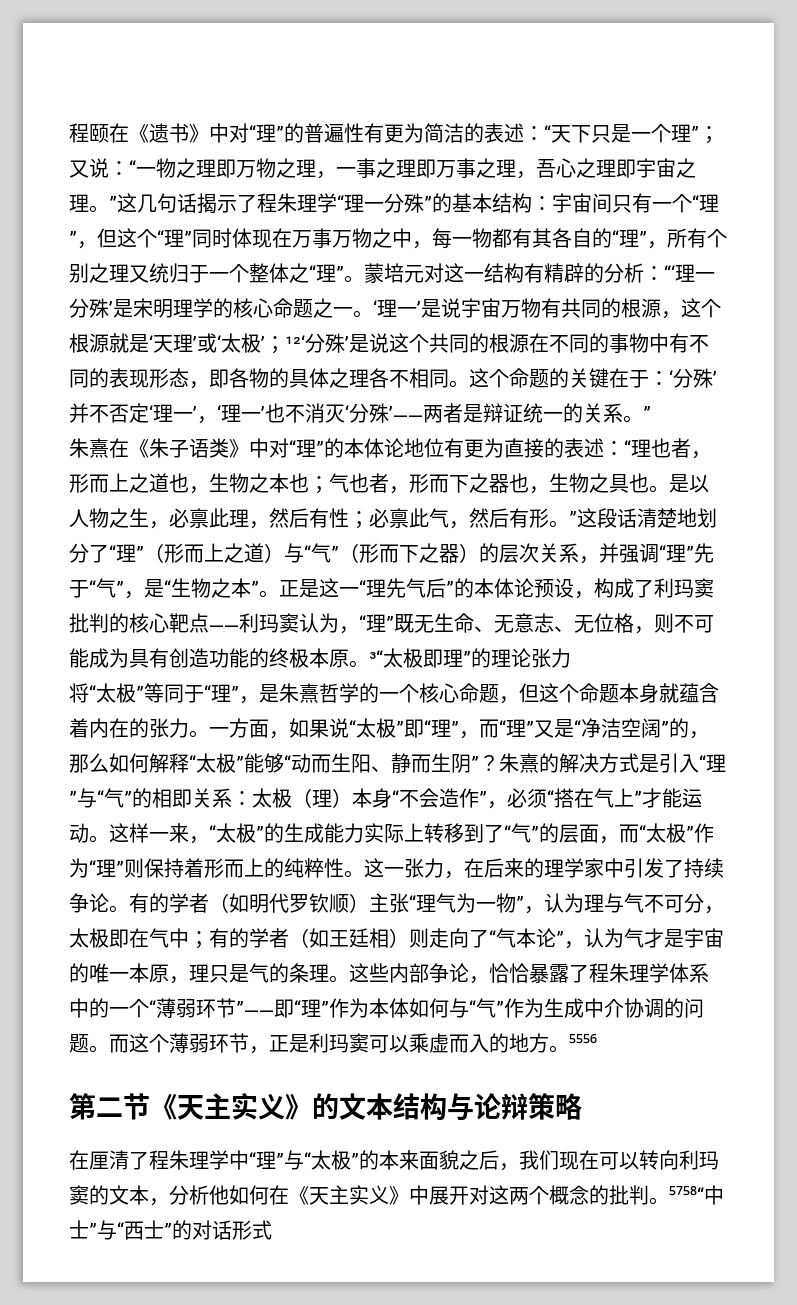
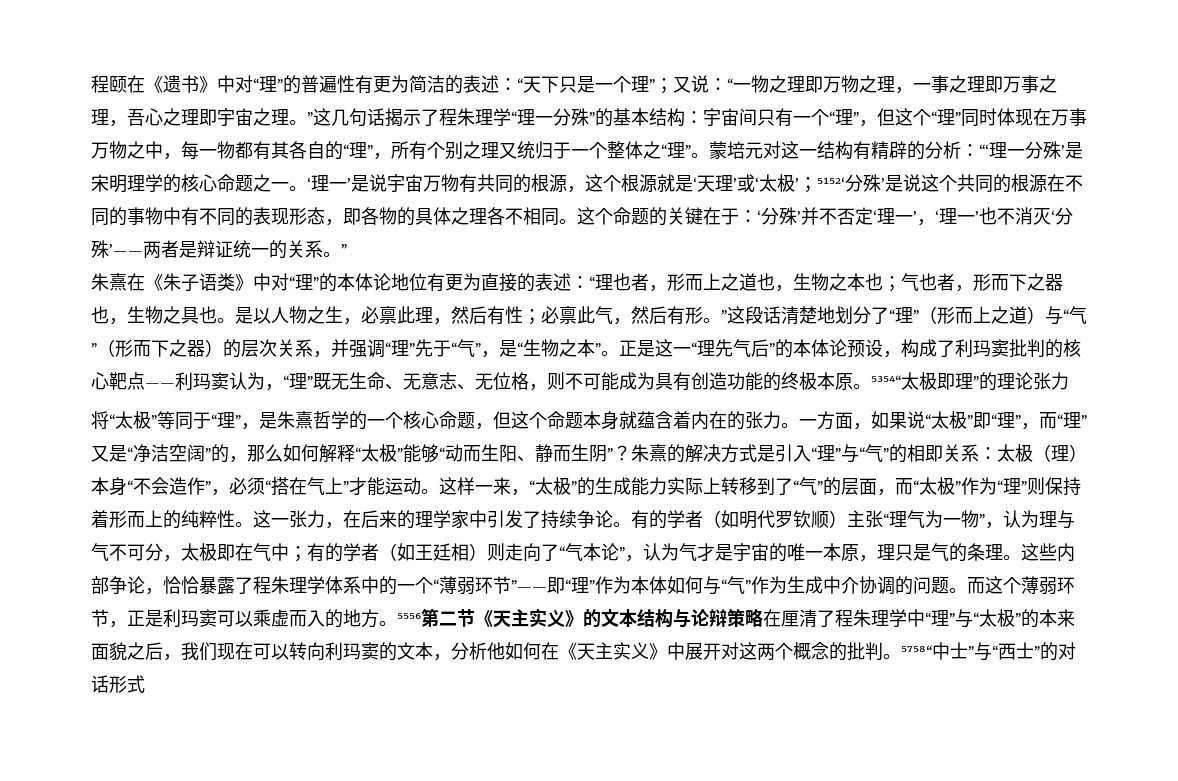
[285,335,305,351] ¹²‘ -> [817,177,845,190] ⁵¹⁵²‘
[369,650,383,666] ³“ -> [871,375,901,388] ⁵³⁵⁴“
(597, 1042) // -> (421, 619) none
(582, 1106) // -> (763, 618) none

